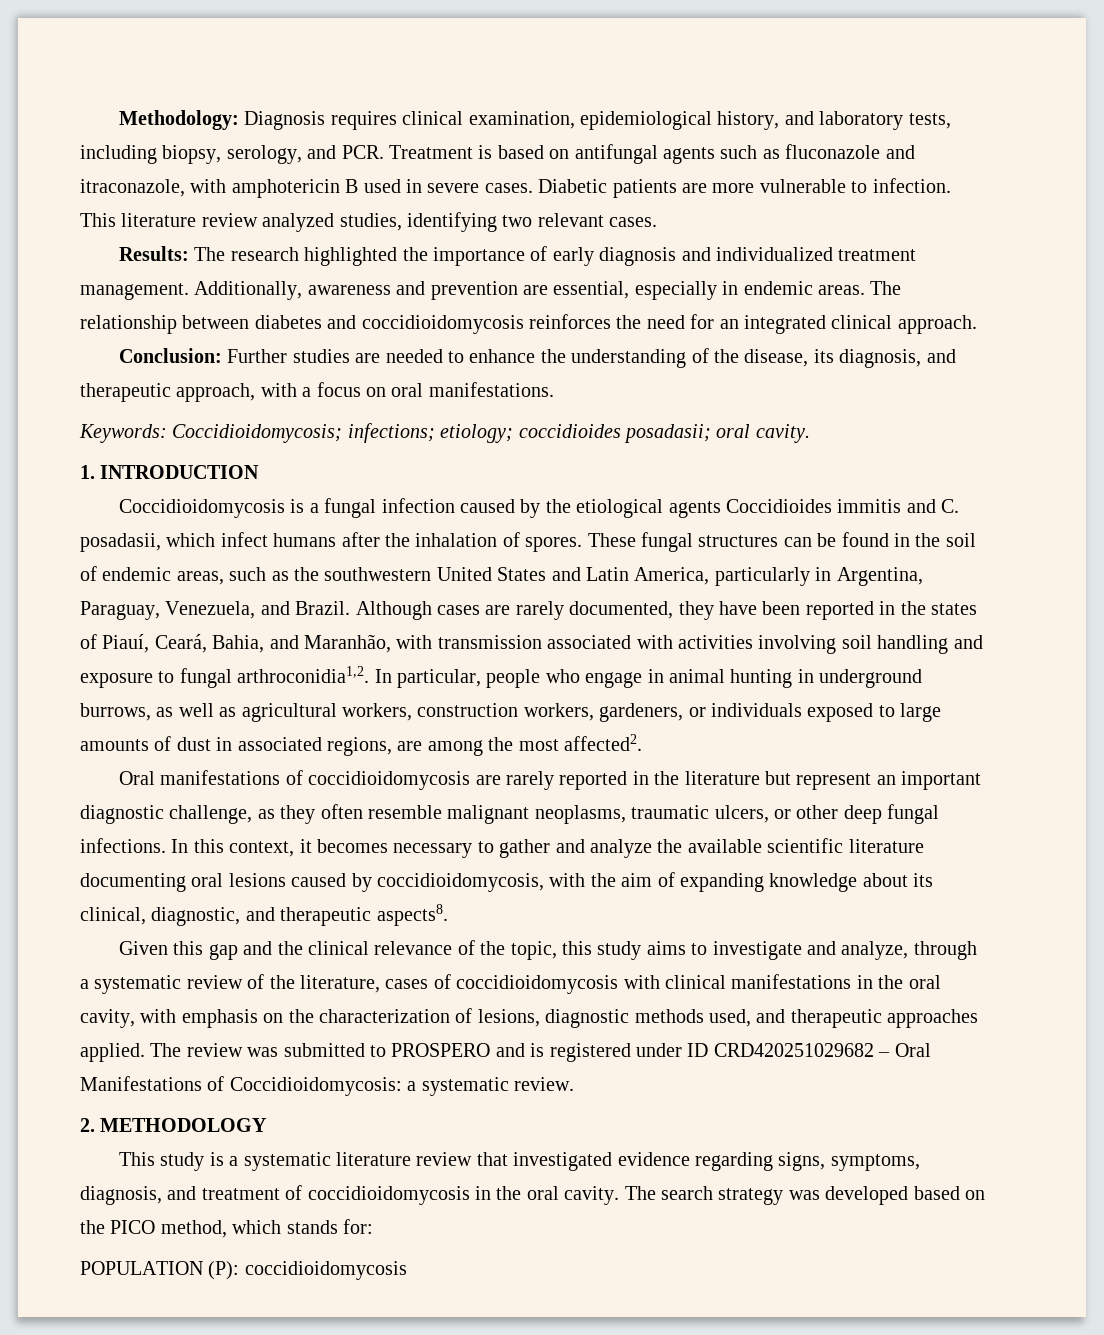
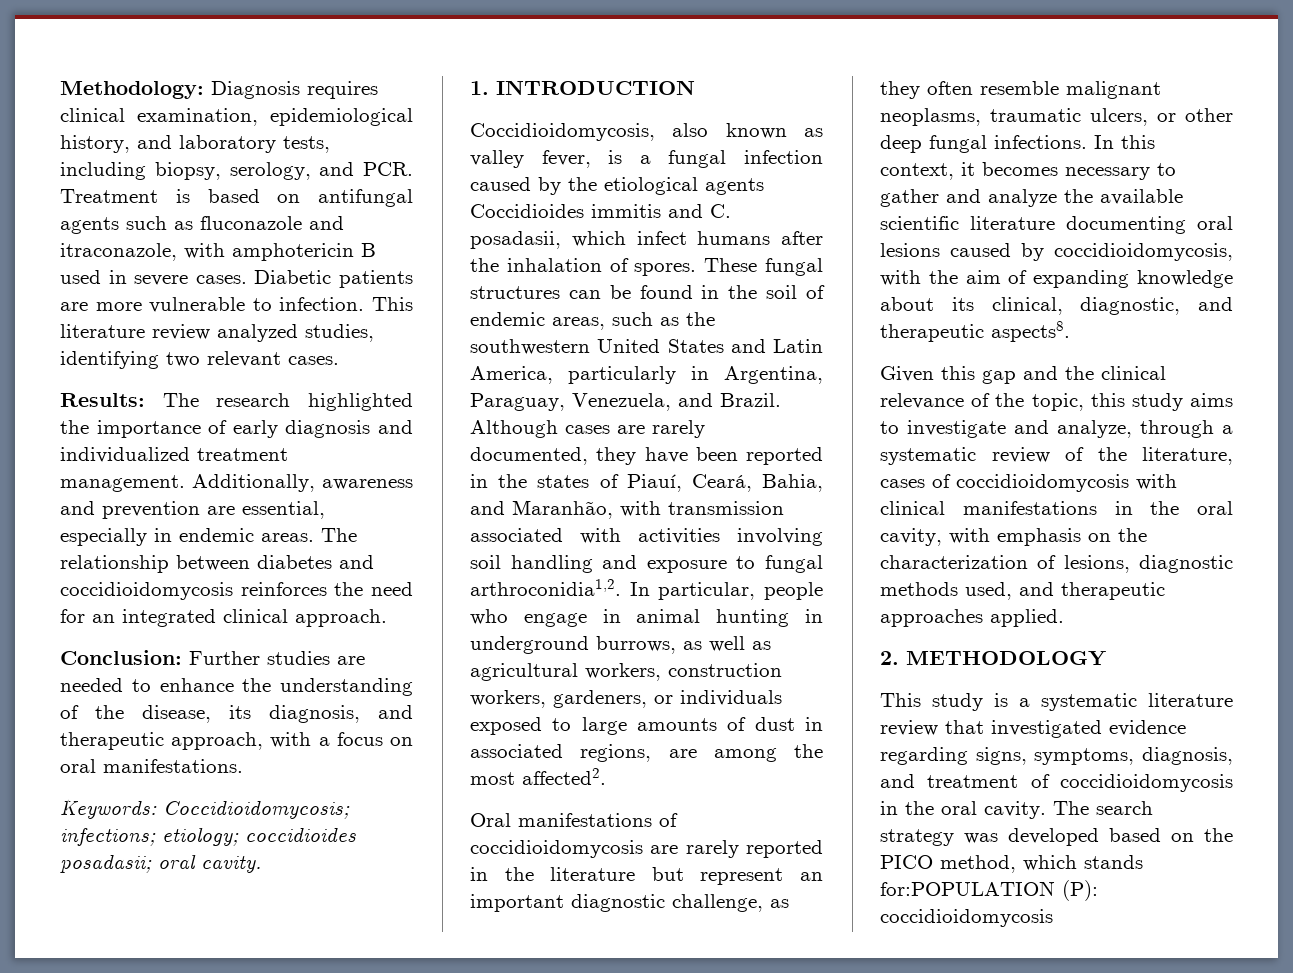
[118,499,285,518] Coccidioidomycosis -> [470,123,823,141] [470,150,591,168] Coccidioidomycosis, also known as valley fever,
[150,1043,931,1062] [80,1076,574,1096] The review was submitted to PROSPERO and is registered under ID CRD420251029682 – Oral Manifestations of Coccidioidomycosis: a systematic review. -> (1064, 618) none
[343,1219,373,1234] [80,1261,203,1275] for: // POPULATION -> [880,881,1055,896] for:POPULATION

